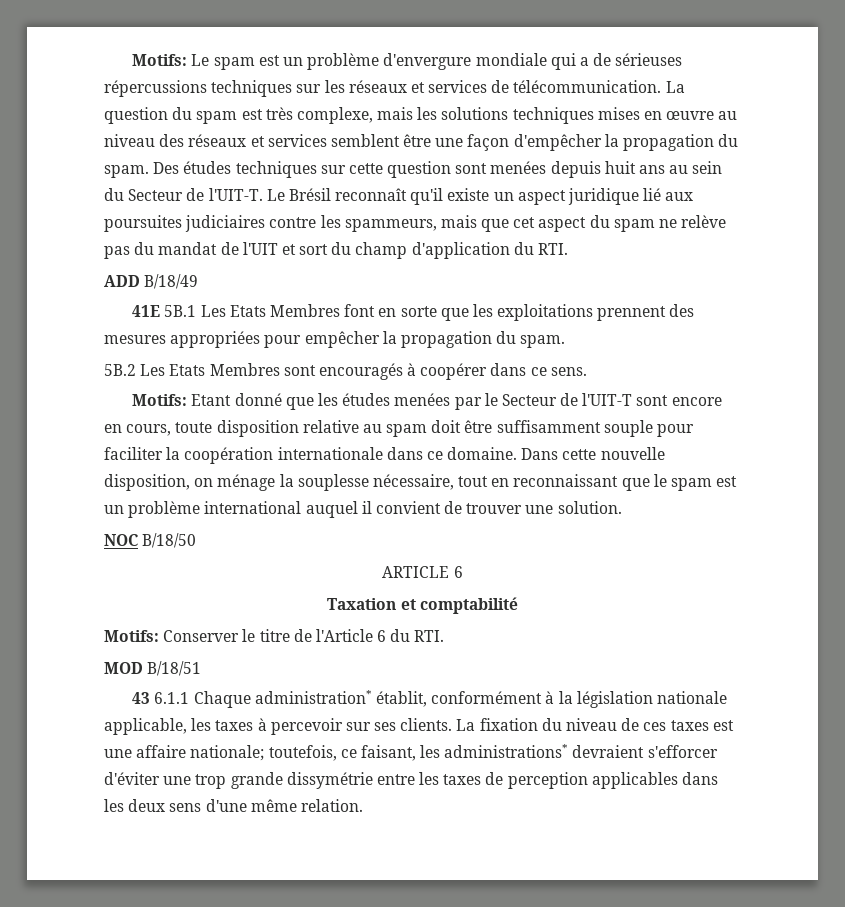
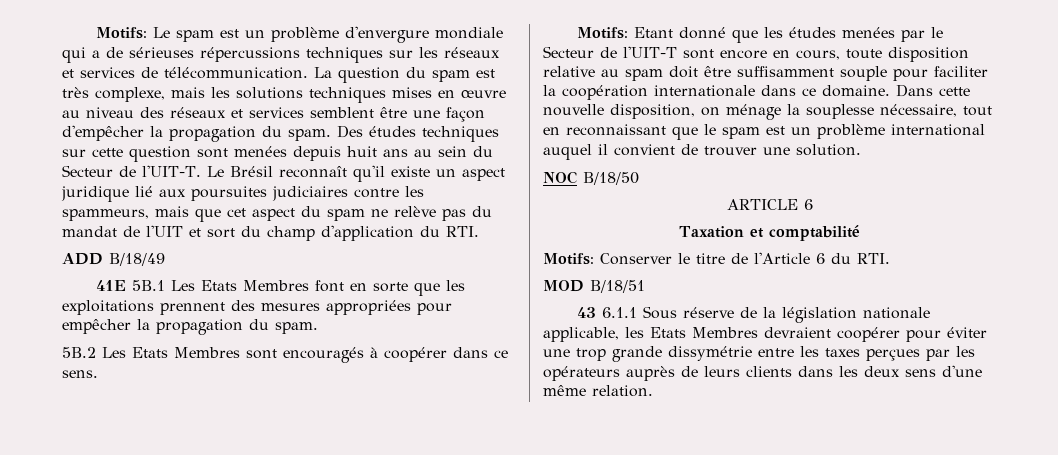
[193,690,555,708] Chaque administration* établit, conformément à -> [642,306,757,319] Sous réserve de
[215,718,734,735] [104,744,718,761] [104,772,160,785] taxes à percevoir sur ses clients. La fixation du niveau de ces taxes est une affaire nationale; toutefois, ce faisant, les administrations* devraient s'efforcer d'éviter -> [650,327,987,342] Etats Membres devraient coopérer pour éviter
[485,772,678,789] de perception applicables -> [866,346,975,361] [543,366,792,381] perçues par les opérateurs auprès de leurs clients

